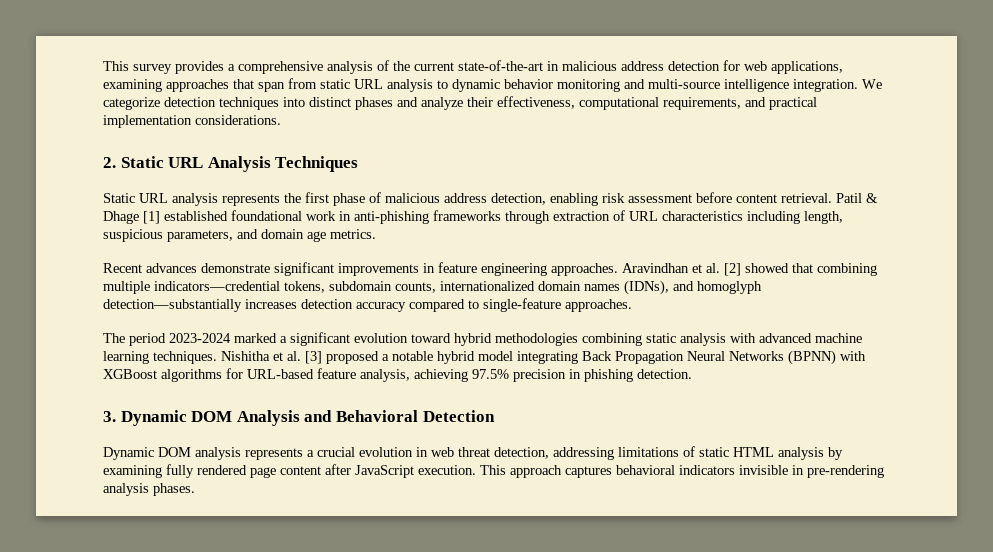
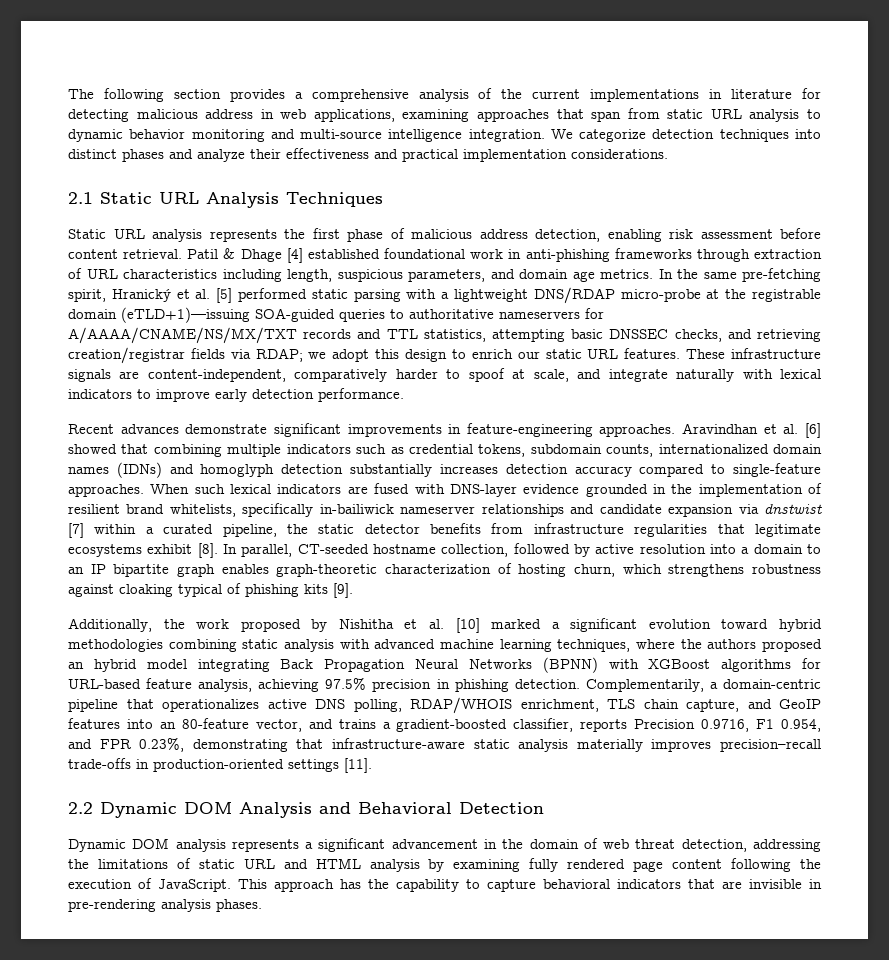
[103,61,172,74] This survey -> [68,88,221,102] The following section
[458,60,740,71] state-of-the-art in malicious address detection for -> [590,88,821,102] [68,109,274,122] implementations in literature for detecting malicious address in
[497,96,741,110] effectiveness, computational requirements, -> [286,148,369,159] effectiveness
[103,157,116,168] 2. -> [68,192,93,204] 2.1
[143,211,160,224] [1] -> [286,248,303,263] [4]
(376, 234) none -> [658,268,821,282] [68,287,821,304] [68,307,604,323] [68,327,822,344] [68,347,822,364] [68,368,821,382] [68,388,404,402] In the same pre-fetching spirit, Hranický et al. [5] performed static parsing with a lightweight DNS/RDAP micro-probe at the registrable domain (eTLD+1)—issuing SOA-guided queries to authoritative nameservers for A/AAAA/CNAME/NS/MX/TXT records and TTL statistics, attempting basic DNSSEC checks, and retrieving creation/registrar fields via RDAP; we adopt this design to enrich our static URL features. These infrastructure signals are content-independent, comparatively harder to spoof at scale, and integrate naturally with lexical indicators to improve early detection performance.
[438,262,547,276] feature engineering -> [466,423,593,437] feature-engineering
[724,263,741,276] [2] -> [804,423,821,438] [6]
[154,281,280,291] indicators—credential -> [286,444,473,454] indicators such as credential
[624,280,669,295] (IDNs), -> [116,462,162,478] (IDNs)
[103,299,242,312] detection—substantially -> [281,464,433,477] detection substantially
[103,333,231,346] // The period 2023-2024 -> [150,483,822,497] [68,503,823,517] [68,523,821,538] [68,543,822,558] [68,563,821,577] [68,583,353,598] [68,618,480,633] When such lexical indicators are fused with DNS-layer evidence grounded in the implementation of resilient brand whitelists, specifically in-bailiwick nameserver relationships and candidate expansion via dnstwist [7] within a curated pipeline, the static detector benefits from infrastructure regularities that legitimate ecosystems exhibit [8]. In parallel, CT-seeded hostname collection, followed by active resolution into a domain to an IP bipartite graph enables graph-theoretic characterization of hosting churn, which strengthens robustness against cloaking typical of phishing kits [9]. // Additionally, the work proposed by Nishitha et al. [10]
[153,351,433,364] techniques. Nishitha et al. [3] proposed a notable -> [557,639,822,652] [68,662,84,669] techniques, where the authors proposed an
[103,411,116,422] // 3. -> [585,679,821,692] [68,697,821,714] [68,718,822,732] [68,737,822,752] [68,758,372,773] [68,802,93,814] Complementarily, a domain-centric pipeline that operationalizes active DNS polling, RDAP/WHOIS enrichment, TLS chain capture, and GeoIP features into an 80-feature vector, and trains a gradient-boosted classifier, reports Precision 0.9716, F1 0.954, and FPR 0.23%, demonstrating that infrastructure-aware static analysis materially improves precision–recall trade-offs in production-oriented settings [11]. // 2.2
[317,447,428,457] crucial evolution in -> [318,838,598,852] significant advancement in the domain of
(614, 453) none -> [68,859,89,869] the
(729, 452) none -> [243,859,308,869] URL and
[325,464,735,478] after JavaScript execution. This approach captures behavioral indicators -> [731,858,821,872] [68,878,742,892] following the execution of JavaScript. This approach has the capability to capture behavioral indicators that are

